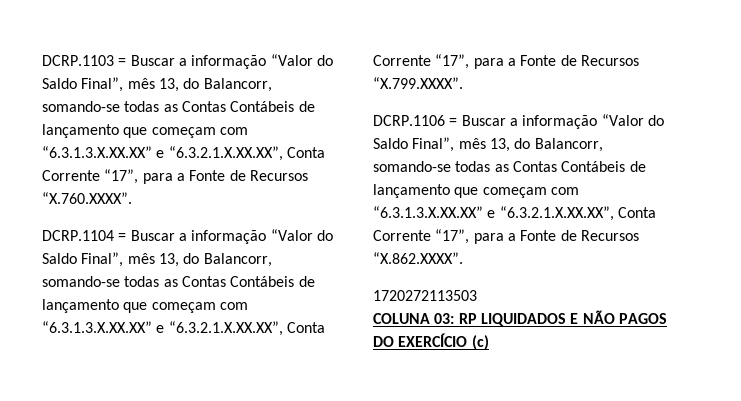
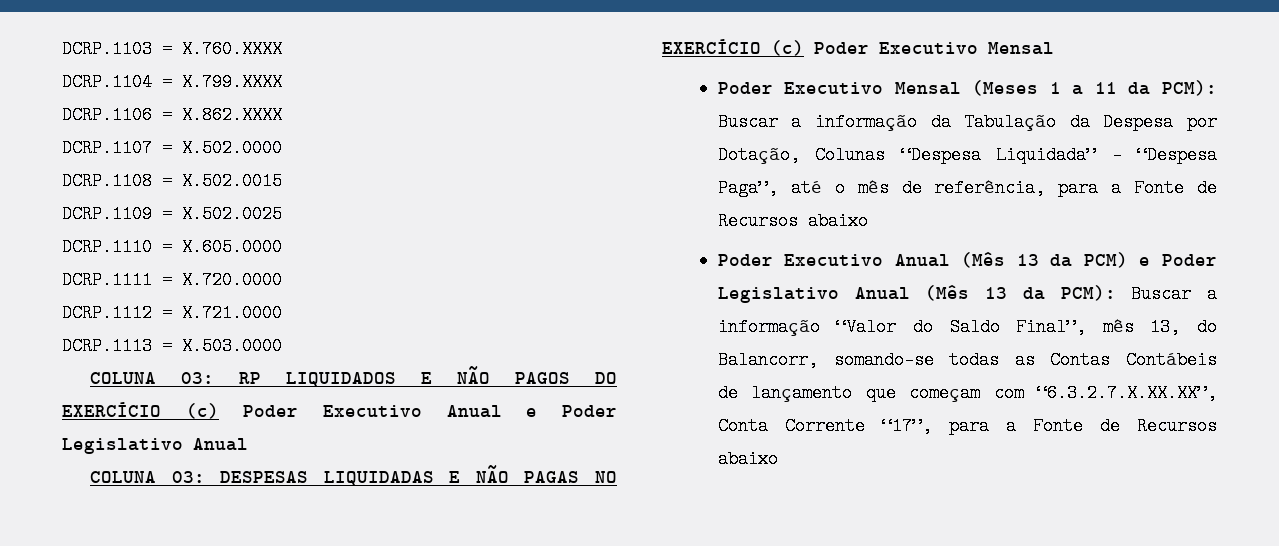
(127, 62) none -> [182,40,282,58] [62,73,282,91] [62,106,282,124] [62,139,282,157] [62,172,282,190] [62,205,282,223] [62,238,282,256] [62,271,282,289] [62,304,282,322] [62,337,282,355] [90,366,617,387] [62,402,617,419] [62,438,248,454] [90,465,617,486] [662,39,1054,56] [717,80,1217,96] [717,113,1217,131] [717,146,1217,164] [717,179,1217,197] [717,212,868,230] [717,252,1217,268] [717,285,1116,303] X.760.XXXX // DCRP.1104 = X.799.XXXX // DCRP.1106 = X.862.XXXX // DCRP.1107 = X.502.0000 // DCRP.1108 = X.502.0015 // DCRP.1109 = X.502.0025 // DCRP.1110 = X.605.0000 // DCRP.1111 = X.720.0000 // DCRP.1112 = X.721.0000 // DCRP.1113 = X.503.0000 // COLUNA 03: RP LIQUIDADOS E NÃO PAGOS DO EXERCÍCIO (c) Poder Executivo Anual e Poder Legislativo Anual // COLUNA 03: DESPESAS LIQUIDADAS E NÃO PAGAS NO EXERCÍCIO (c) Poder Executivo Mensal // Poder Executivo Mensal (Meses 1 a 11 da PCM): Buscar a informação da Tabulação da Despesa por Dotação, Colunas “Despesa Liquidada” - “Despesa Paga”, até o mês de referência, para a Fonte de Recursos abaixo // Poder Executivo Anual (Mês 13 da PCM) e Poder Legislativo Anual (Mês 13 da PCM):
[42,146,325,161] [42,169,308,184] [42,192,132,204] [42,229,333,244] [42,252,272,267] [42,276,315,287] [42,299,248,313] [42,321,325,336] [373,54,639,69] [373,77,463,89] [373,114,664,129] [373,137,603,152] [373,161,646,172] [373,184,579,198] [373,206,656,221] [373,229,639,244] [373,252,463,264] [373,290,477,301] [373,310,667,326] [373,333,489,350] “6.3.1.3.X.XX.XX” e “6.3.2.1.X.XX.XX”, Conta Corrente “17”, para a Fonte de Recursos “X.760.XXXX”. // DCRP.1104 = Buscar a informação “Valor do Saldo Final”, mês 13, do Balancorr, somando-se todas as Contas Contábeis de lançamento que começam com “6.3.1.3.X.XX.XX” e “6.3.2.1.X.XX.XX”, Conta Corrente “17”, para a Fonte de Recursos “X.799.XXXX”. // DCRP.1106 = Buscar a informação “Valor do Saldo Final”, mês 13, do Balancorr, somando-se todas as Contas Contábeis de lançamento que começam com “6.3.1.3.X.XX.XX” e “6.3.2.1.X.XX.XX”, Conta Corrente “17”, para a Fonte de Recursos “X.862.XXXX”. // 1720272113503 // COLUNA 03: RP LIQUIDADOS E NÃO PAGOS DO EXERCÍCIO (c) -> [1037,384,1217,402] [717,417,1217,435] [717,450,778,468] “6.3.2.7.X.XX.XX”, Conta Corrente “17”, para a Fonte de Recursos abaixo

